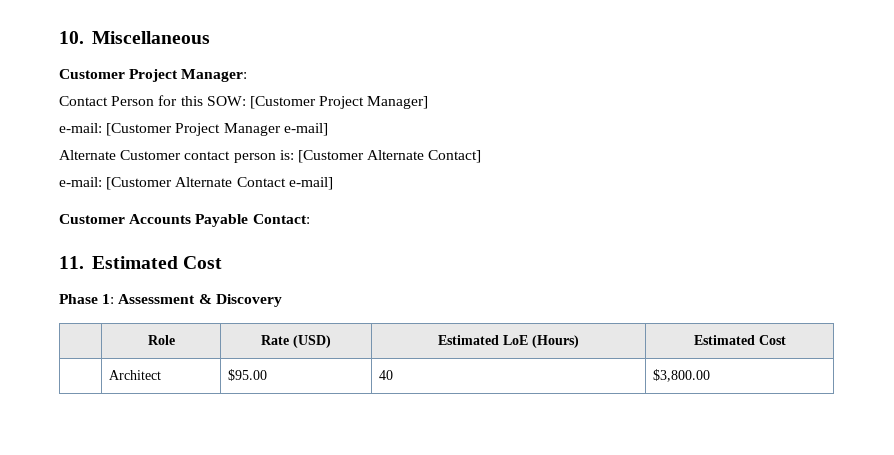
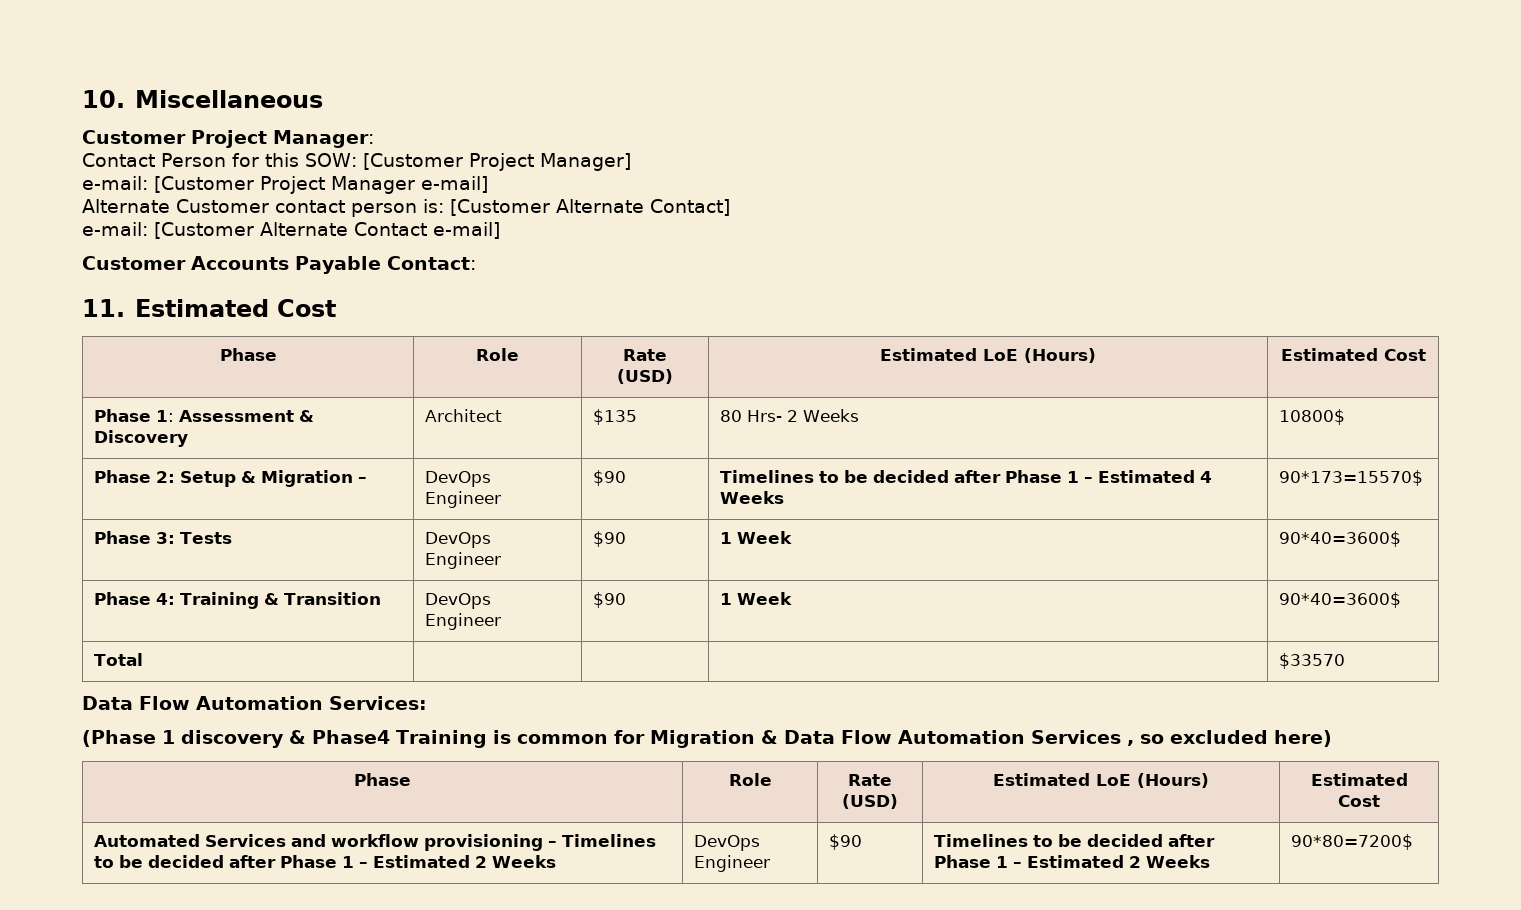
[59,294,282,307] [147,335,175,345] [261,335,331,348] [438,335,579,348] [693,335,786,345] [109,370,162,380] [228,369,268,381] [379,370,394,380] [653,369,711,382] // Phase 1: Assessment & Discovery // | Role | Rate (USD) | Estimated LoE (Hours) | Estimated Cost // | Architect | $95.00 | 40 | $3,800.00 -> [219,348,277,361] [476,348,519,361] [623,349,667,361] [617,369,673,384] [880,348,1096,363] [1280,348,1426,361] [94,409,315,422] [94,430,189,447] [425,409,503,422] [593,409,638,425] [720,409,860,422] [1279,409,1346,425] [94,470,368,487] [425,471,492,487] [425,491,502,508] [593,470,627,486] [720,470,1213,483] [720,491,785,504] [1279,470,1424,486] [94,531,233,544] [425,532,492,548] [425,552,502,569] [593,531,627,547] [720,531,793,544] [1279,531,1402,547] [94,592,382,609] [425,593,492,609] [425,613,502,630] [593,592,627,608] [720,592,793,605] [1279,592,1402,608] [94,653,144,666] [1279,653,1346,669] [82,696,427,710] [82,730,1332,748] [354,773,411,786] [728,773,772,786] [848,774,892,786] [842,794,898,809] [993,773,1209,788] [1310,773,1408,786] [1338,795,1380,807] [94,834,657,851] [94,855,557,868] [694,835,761,851] [694,855,771,872] [829,834,863,850] [934,834,1216,847] [934,855,1211,868] [1291,834,1414,850] // Phase | Role | Rate (USD) | Estimated LoE (Hours) | Estimated Cost // Phase 1: Assessment & Discovery | Architect | $135 | 80 Hrs- 2 Weeks | 10800$ // Phase 2: Setup & Migration – | DevOps Engineer | $90 | Timelines to be decided after Phase 1 – Estimated 4 Weeks | 90*173=15570$ // Phase 3: Tests | DevOps Engineer | $90 | 1 Week | 90*40=3600$ // Phase 4: Training & Transition | DevOps Engineer | $90 | 1 Week | 90*40=3600$ // Total | | | | $33570 // Data Flow Automation Services: // (Phase 1 discovery & Phase4 Training is common for Migration & Data Flow Automation Services , so excluded here) // Phase | Role | Rate (USD) | Estimated LoE (Hours) | Estimated Cost // Automated Services and workflow provisioning – Timelines to be decided after Phase 1 – Estimated 2 Weeks | DevOps Engineer | $90 | Timelines to be decided after Phase 1 – Estimated 2 Weeks | 90*80=7200$

